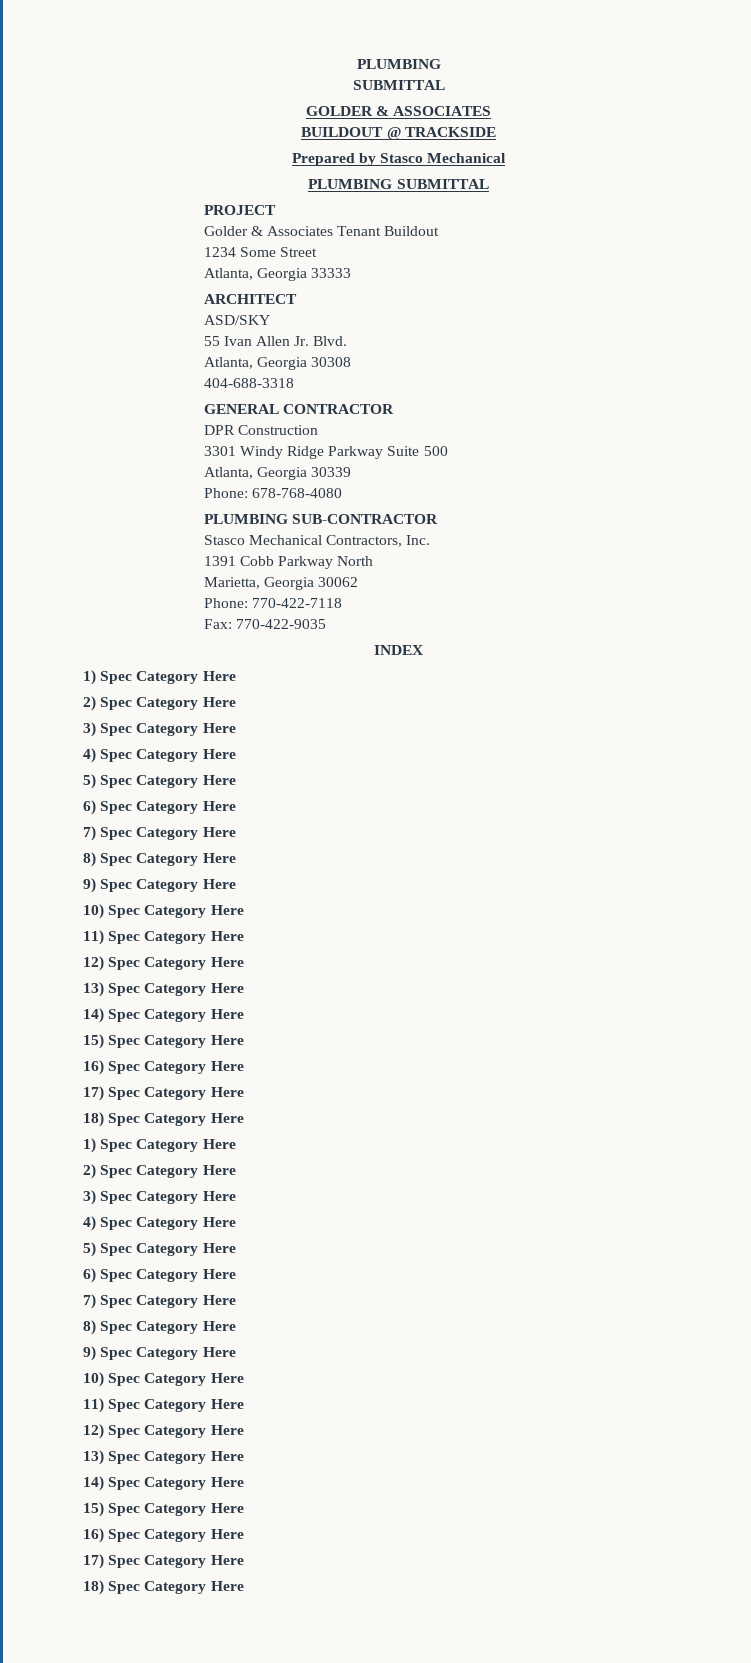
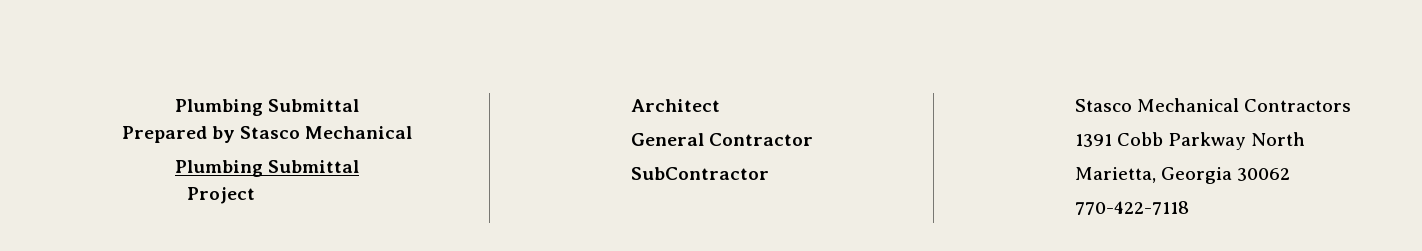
[356,59,441,69] [352,80,445,90] [305,106,492,116] [301,127,496,140] [291,153,507,166] [308,179,489,189] [203,205,276,215] [203,226,440,236] [203,247,318,257] [203,268,352,281] [203,294,297,304] [203,315,270,325] [203,336,348,346] [203,357,352,370] [203,378,294,388] [203,404,394,414] [203,425,318,435] [203,446,448,459] [203,467,352,480] [203,488,342,498] [203,514,438,524] [203,535,431,547] PLUMBING // SUBMITTAL // GOLDER & ASSOCIATES // BUILDOUT @ TRACKSIDE // Prepared by Stasco Mechanical // PLUMBING SUBMITTAL // PROJECT // Golder & Associates Tenant Buildout // 1234 Some Street // Atlanta, Georgia 33333 // ARCHITECT // ASD/SKY // 55 Ivan Allen Jr. Blvd. // Atlanta, Georgia 30308 // 404-688-3318 // GENERAL CONTRACTOR // DPR Construction // 3301 Windy Ridge Parkway Suite 500 // Atlanta, Georgia 30339 // Phone: 678-768-4080 // PLUMBING SUB-CONTRACTOR // Stasco Mechanical Contractors, Inc. -> [174,99,360,116] [121,126,413,143] [174,160,360,177] [186,187,255,204] [630,99,720,112] [630,133,813,146] [630,167,769,180] [1074,98,1351,112] Plumbing Submittal // Prepared by Stasco Mechanical // Plumbing Submittal // Project // Architect // General Contractor // SubContractor // Stasco Mechanical Contractors
[203,598,248,608] Phone: -> (1290, 174) none
[203,619,326,629] [374,645,424,655] [83,670,236,685] [83,696,236,711] [83,722,236,737] [83,748,236,763] [83,774,236,789] [83,800,236,815] [83,826,236,841] [83,852,236,867] [83,878,236,893] [83,904,244,919] [83,930,244,945] [83,956,244,971] [83,982,244,997] [83,1008,244,1023] [83,1034,244,1049] [83,1060,244,1075] [83,1086,244,1101] [83,1112,244,1127] [83,1138,236,1153] [83,1164,236,1179] [83,1190,236,1205] [83,1216,236,1231] [83,1242,236,1257] [83,1268,236,1283] [83,1294,236,1309] [83,1320,236,1335] [83,1346,236,1361] [83,1372,244,1387] [83,1398,244,1413] [83,1424,244,1439] [83,1450,244,1465] [83,1476,244,1491] [83,1502,244,1517] [83,1528,244,1543] [83,1554,244,1569] [83,1580,244,1595] // Fax: 770-422-9035 // INDEX // 1) Spec Category Here // 2) Spec Category Here // 3) Spec Category Here // 4) Spec Category Here // 5) Spec Category Here // 6) Spec Category Here // 7) Spec Category Here // 8) Spec Category Here // 9) Spec Category Here // 10) Spec Category Here // 11) Spec Category Here // 12) Spec Category Here // 13) Spec Category Here // 14) Spec Category Here // 15) Spec Category Here // 16) Spec Category Here // 17) Spec Category Here // 18) Spec Category Here // 1) Spec Category Here // 2) Spec Category Here // 3) Spec Category Here // 4) Spec Category Here // 5) Spec Category Here // 6) Spec Category Here // 7) Spec Category Here // 8) Spec Category Here // 9) Spec Category Here // 10) Spec Category Here // 11) Spec Category Here // 12) Spec Category Here // 13) Spec Category Here // 14) Spec Category Here // 15) Spec Category Here // 16) Spec Category Here // 17) Spec Category Here // 18) Spec Category Here -> (1189, 208) none

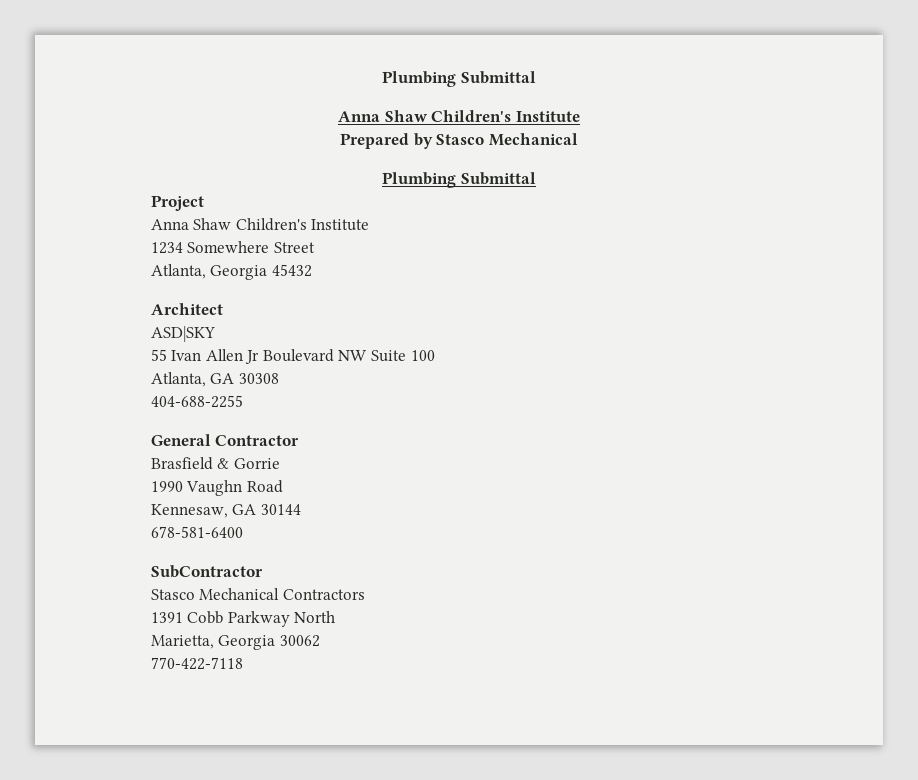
[174,99,360,116] Plumbing Submittal -> [382,71,536,87] [338,110,580,122] Plumbing Submittal // Anna Shaw Children's Institute
[630,99,720,112] [630,133,813,146] Architect // General Contractor -> [150,218,370,231] [150,241,315,254] [150,264,312,280] [150,303,223,315] [150,326,215,342] [150,349,435,364] [150,372,279,387] [150,395,243,408] [150,434,300,446] [150,457,280,470] [150,480,283,496] [150,504,301,518] [150,526,243,538] Anna Shaw Children's Institute // 1234 Somewhere Street // Atlanta, Georgia 45432 // Architect // ASD|SKY // 55 Ivan Allen Jr Boulevard NW Suite 100 // Atlanta, GA 30308 // 404-688-2255 // General Contractor // Brasfield & Gorrie // 1990 Vaughn Road // Kennesaw, GA 30144 // 678-581-6400

